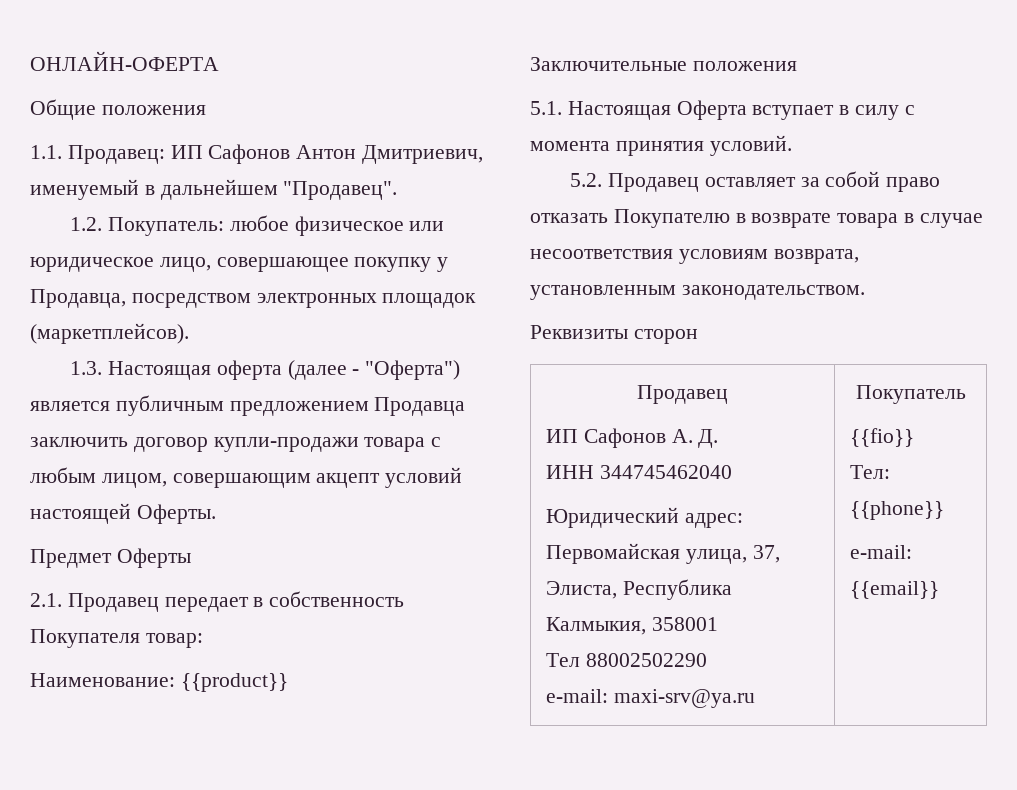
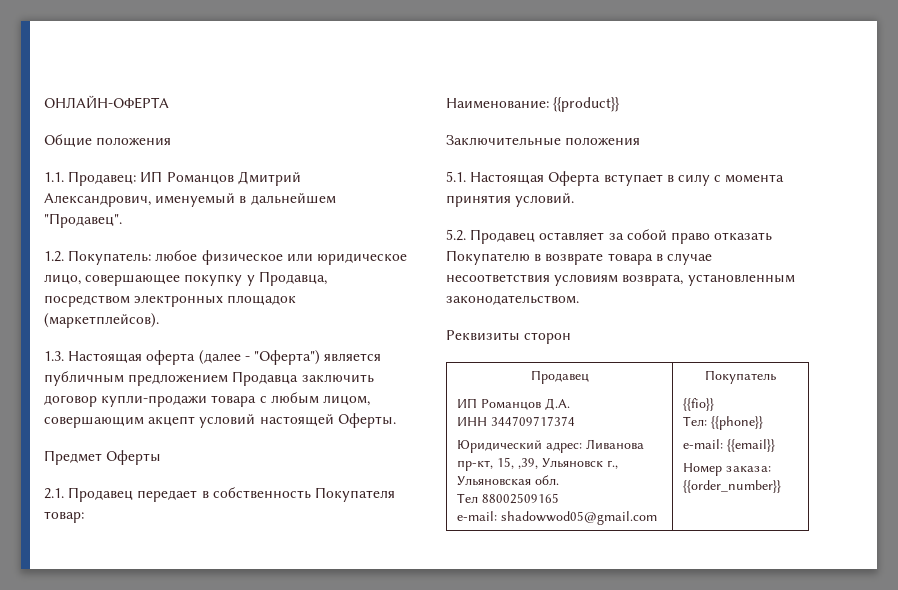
[208,144,484,164] Сафонов Антон Дмитриевич, -> [166,171,301,186] [44,193,151,207] Романцов Дмитрий Александрович,
[583,428,719,448] Сафонов А. Д. -> [480,398,570,410] Романцов Д.А.
[599,465,732,479] 344745462040 -> [490,416,575,426] 344709717374
[546,543,780,564] [546,579,732,600] [546,617,718,635] Первомайская улица, 37, Элиста, Республика Калмыкия, 358001 -> [585,439,644,450] [456,457,618,471] [456,475,559,486] Ливанова пр-кт, 15, ,39, Ульяновск г., Ульяновская обл.
[585,653,707,667] [546,689,755,708] 88002502290 // e-mail: maxi-srv@ya.ru -> [481,493,559,504] [456,511,657,525] 88002509165 // e-mail: shadowwod05@gmail.com
(940, 590) none -> [682,463,771,476] [682,480,781,493] // Номер заказа: {{order_number}}

